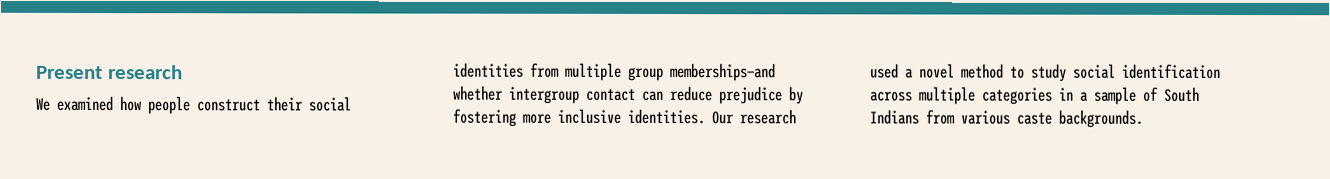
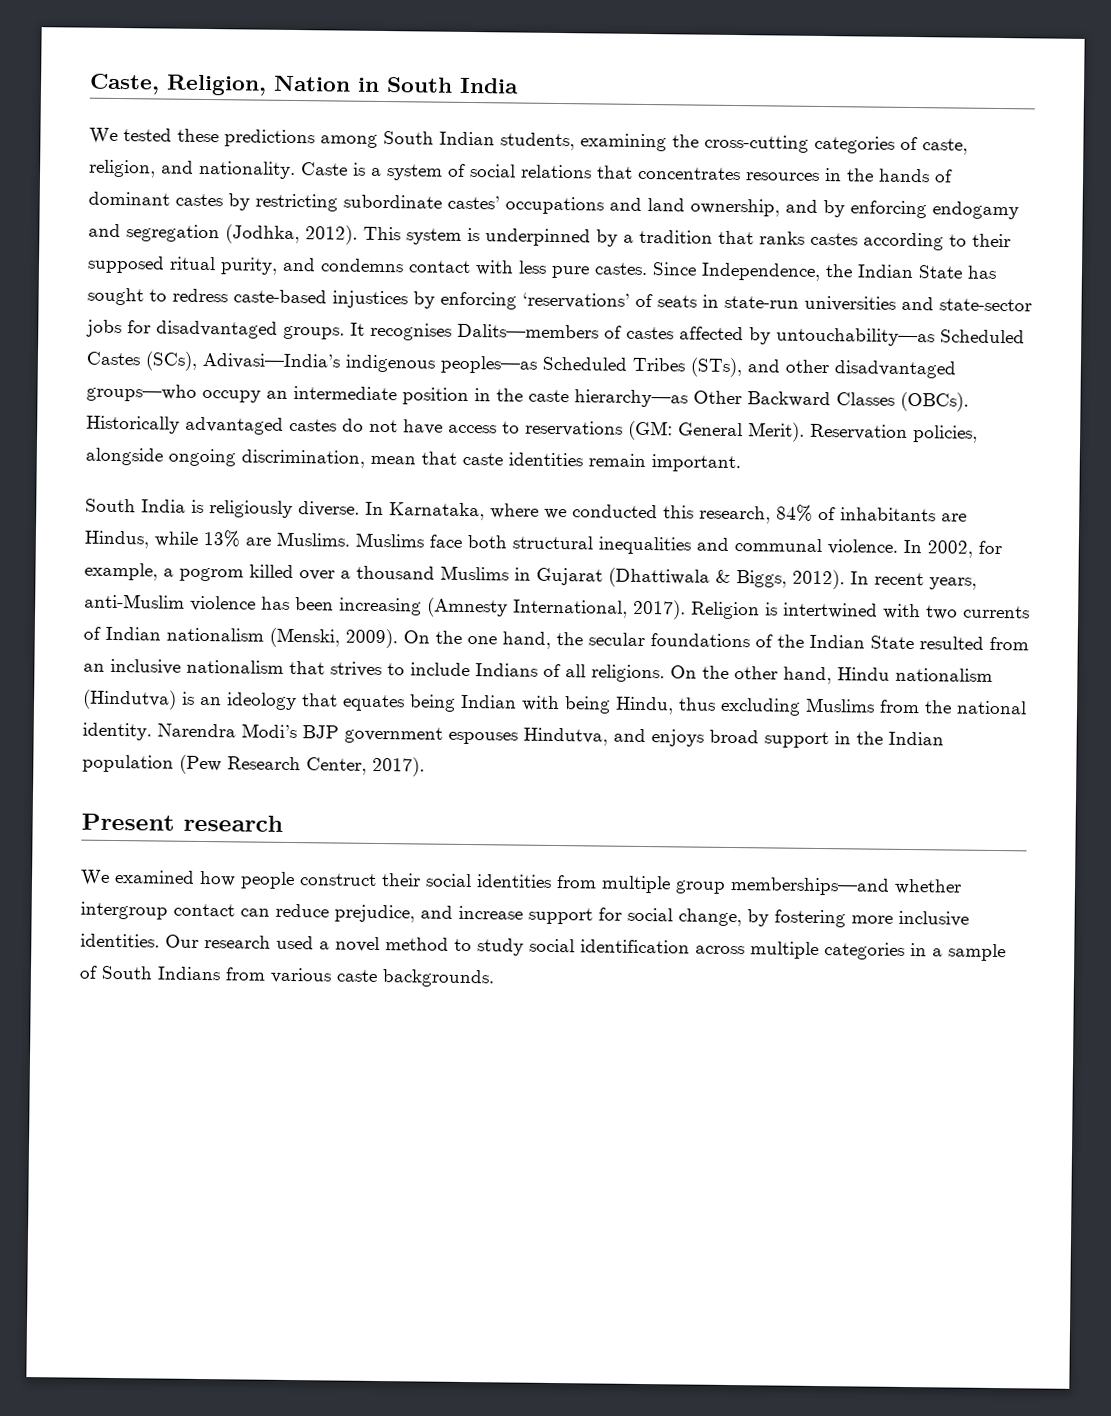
(36, 72) none -> [89,73,519,96] [89,127,968,155] [88,159,953,183] [88,191,1019,220] [88,223,1011,251] [87,255,997,281] [87,287,1032,312] [86,319,1025,347] [86,351,956,379] [86,383,969,412] [86,415,978,443] [85,447,741,473] [85,498,967,524] [84,530,1002,558] [84,562,977,590] [84,593,1030,620] [83,626,1029,651] [83,658,993,685] [82,689,1027,716] [82,722,944,749] [82,754,425,777] Caste, Religion, Nation in South India // We tested these predictions among South Indian students, examining the cross-cutting categories of caste, religion, and nationality. Caste is a system of social relations that concentrates resources in the hands of dominant castes by restricting subordinate castes’ occupations and land ownership, and by enforcing endogamy and segregation (Jodhka, 2012). This system is underpinned by a tradition that ranks castes according to their supposed ritual purity, and condemns contact with less pure castes. Since Independence, the Indian State has sought to redress caste-based injustices by enforcing ‘reservations’ of seats in state-run universities and state-sector jobs for disadvantaged groups. It recognises Dalits—members of castes affected by untouchability—as Scheduled Castes (SCs), Adivasi—India’s indigenous peoples—as Scheduled Tribes (STs), and other disadvantaged groups—who occupy an intermediate position in the caste hierarchy—as Other Backward Classes (OBCs). Historically advantaged castes do not have access to reservations (GM: General Merit). Reservation policies, alongside ongoing discrimination, mean that caste identities remain important. // South India is religiously diverse. In Karnataka, where we conducted this research, 84% of inhabitants are Hindus, while 13% are Muslims. Muslims face both structural inequalities and communal violence. In 2002, for example, a pogrom killed over a thousand Muslims in Gujarat (Dhattiwala & Biggs, 2012). In recent years, anti-Muslim violence has been increasing (Amnesty International, 2017). Religion is intertwined with two currents of Indian nationalism (Menski, 2009). On the one hand, the secular foundations of the Indian State resulted from an inclusive nationalism that strives to include Indians of all religions. On the other hand, Hindu nationalism (Hindutva) is an ideology that equates being Indian with being Hindu, thus excluding Muslims from the national identity. Narendra Modi’s BJP government espouses Hindutva, and enjoys broad support in the Indian population (Pew Research Center, 2017). //
[718,86,783,105] prejudice -> [334,904,742,927] prejudice, and increase support for social change,

